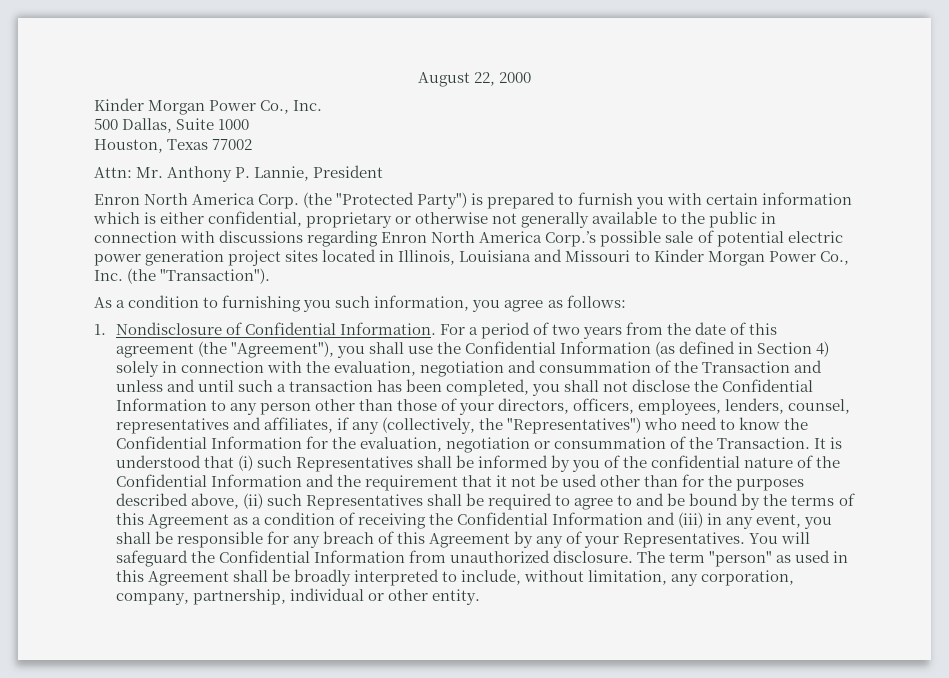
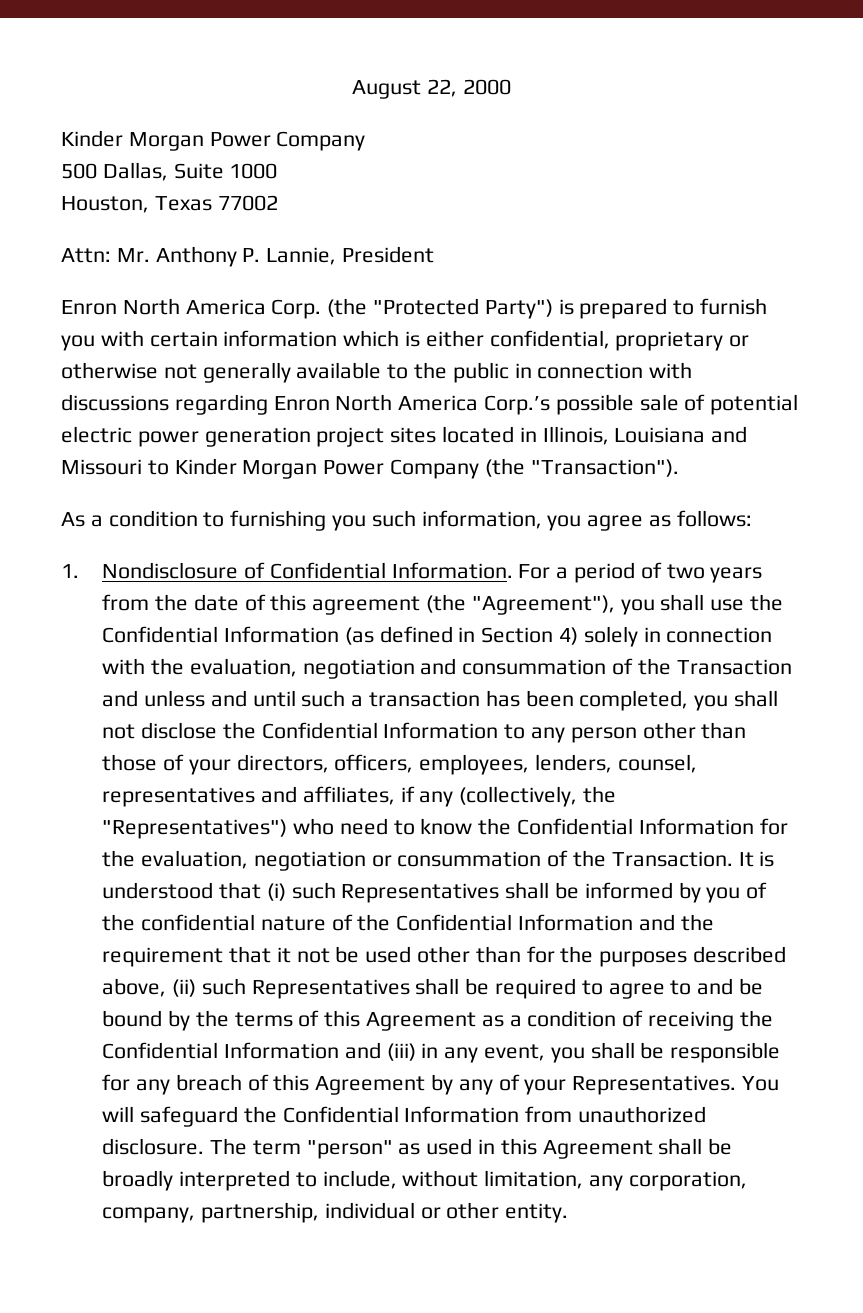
[260,100,323,114] Co., Inc. -> [276,131,366,151] Company
[819,251,849,265] [94,270,123,281] Co., Inc. -> [390,459,480,479] Company

